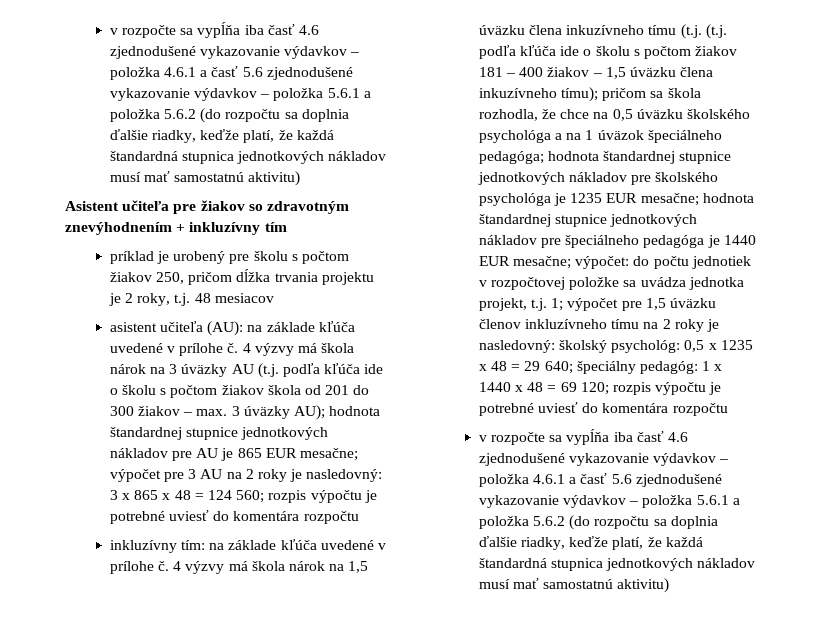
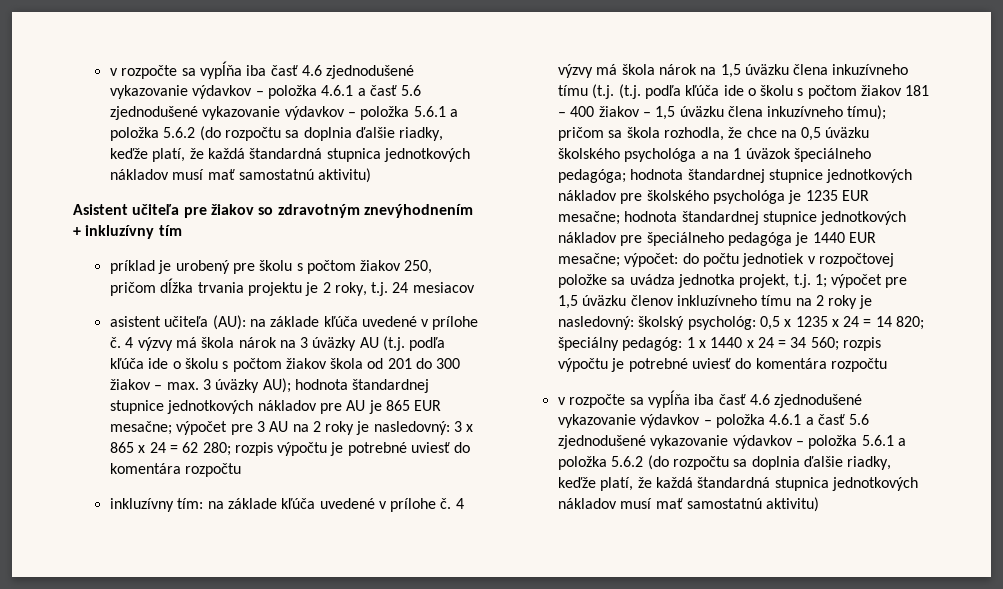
[194,293,211,303] 48 -> [392,282,409,293] 24
[174,490,265,503] 48 = 124 560; -> [149,442,231,456] 24 = 62 280;
[491,361,573,374] 48 = 29 640; -> [843,316,925,330] 24 = 14 820;
[527,382,609,395] 48 = 69 120; -> [757,337,839,351] 24 = 34 560;

